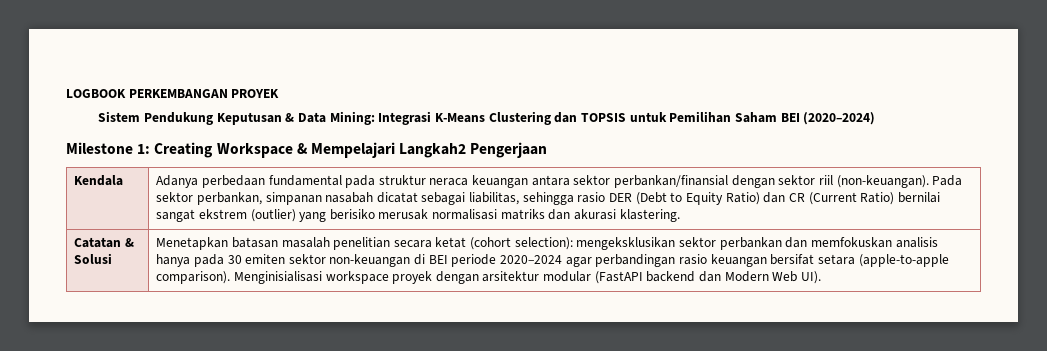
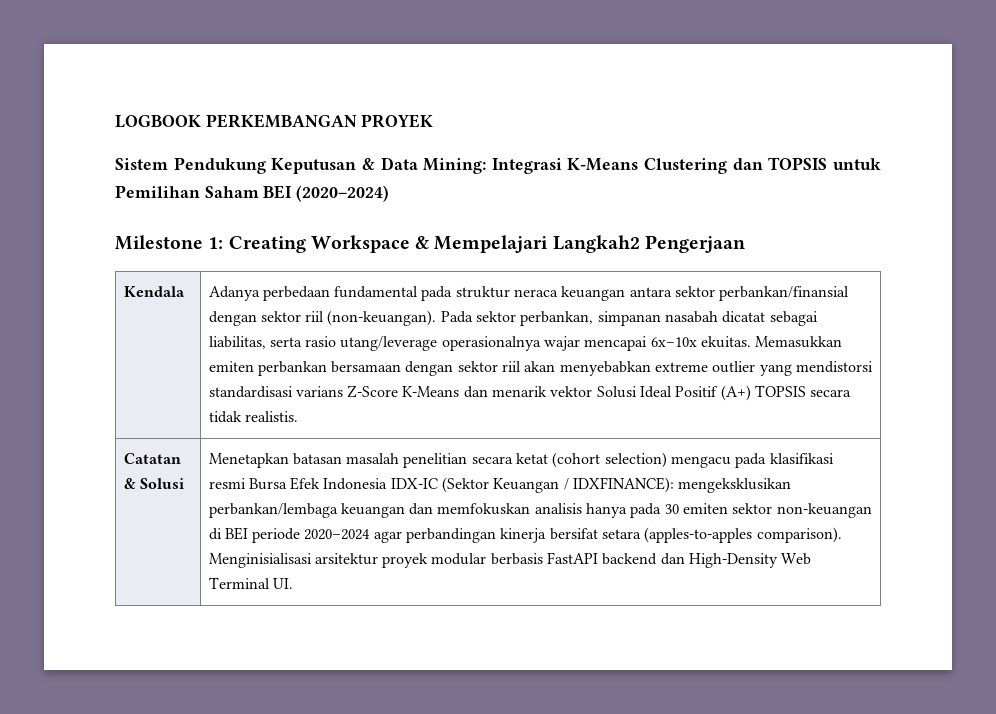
[522,192,940,205] [156,209,680,222] sehingga rasio DER (Debt to Equity Ratio) dan CR (Current Ratio) bernilai sangat ekstrem (outlier) yang berisiko merusak normalisasi matriks dan akurasi klastering. -> [269,336,843,351] [208,361,874,376] [208,385,852,401] [208,411,298,423] serta rasio utang/leverage operasionalnya wajar mencapai 6x–10x ekuitas. Memasukkan emiten perbankan bersamaan dengan sektor riil akan menyebabkan extreme outlier yang mendistorsi standardisasi varians Z-Score K-Means dan menarik vektor Solusi Ideal Positif (A+) TOPSIS secara tidak realistis.
[514,237,782,250] selection): mengeksklusikan sektor perbankan -> [604,452,834,468] [208,477,792,493] [208,503,405,518] selection) mengacu pada klasifikasi resmi Bursa Efek Indonesia IDX-IC (Sektor Keuangan / IDXFINANCE): mengeksklusikan perbankan/lembaga keuangan
[678,254,767,267] rasio keuangan -> [500,528,547,543] kinerja
[858,254,949,267] (apple-to-apple -> [644,527,753,543] (apples-to-apples
[325,271,821,284] workspace proyek dengan arsitektur modular (FastAPI backend dan Modern Web UI). -> [314,552,812,568] [208,577,293,589] arsitektur proyek modular berbasis FastAPI backend dan High-Density Web Terminal UI.

